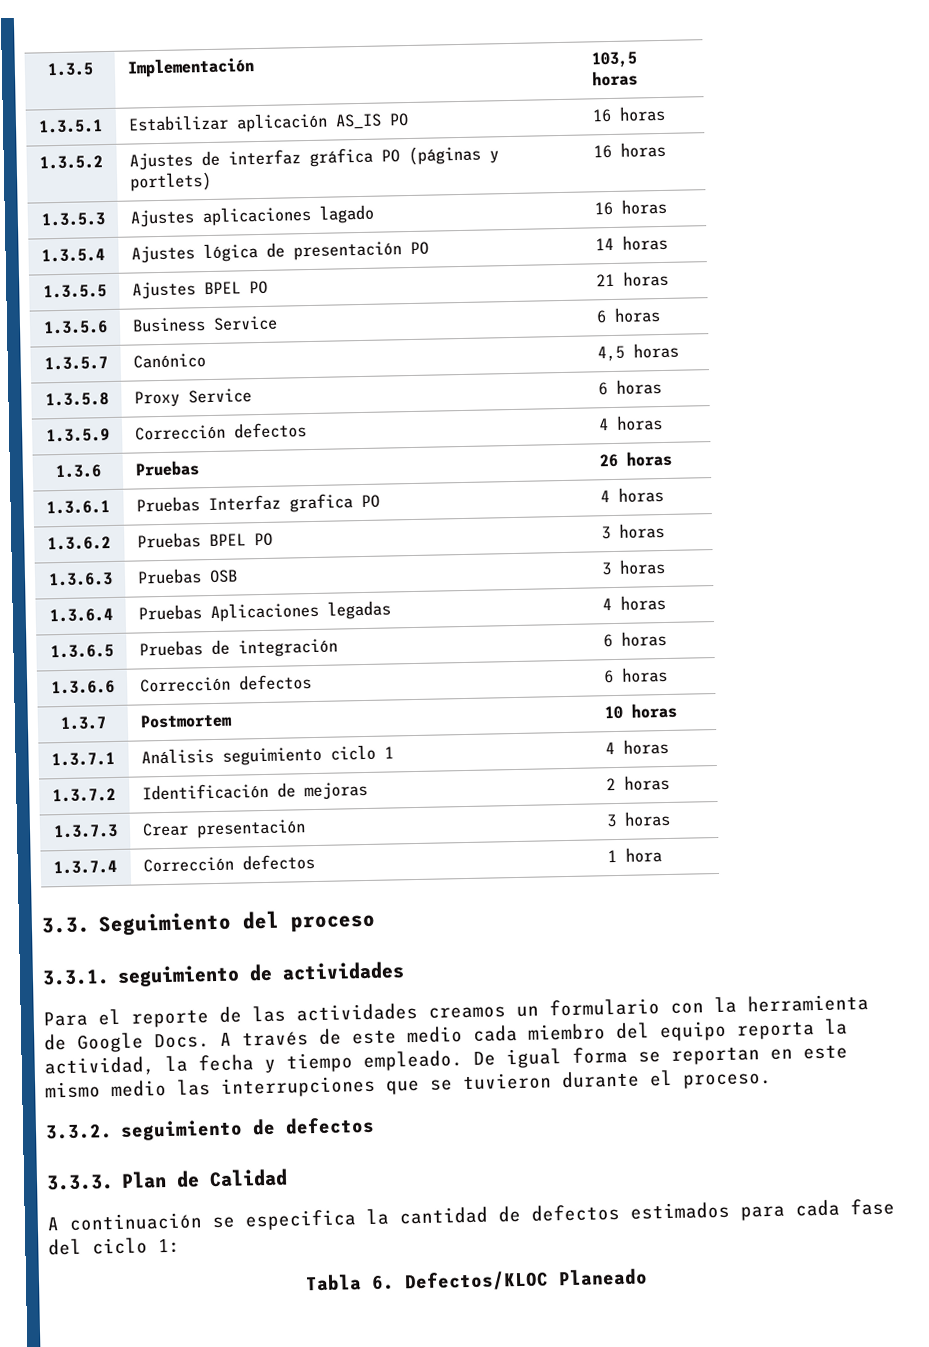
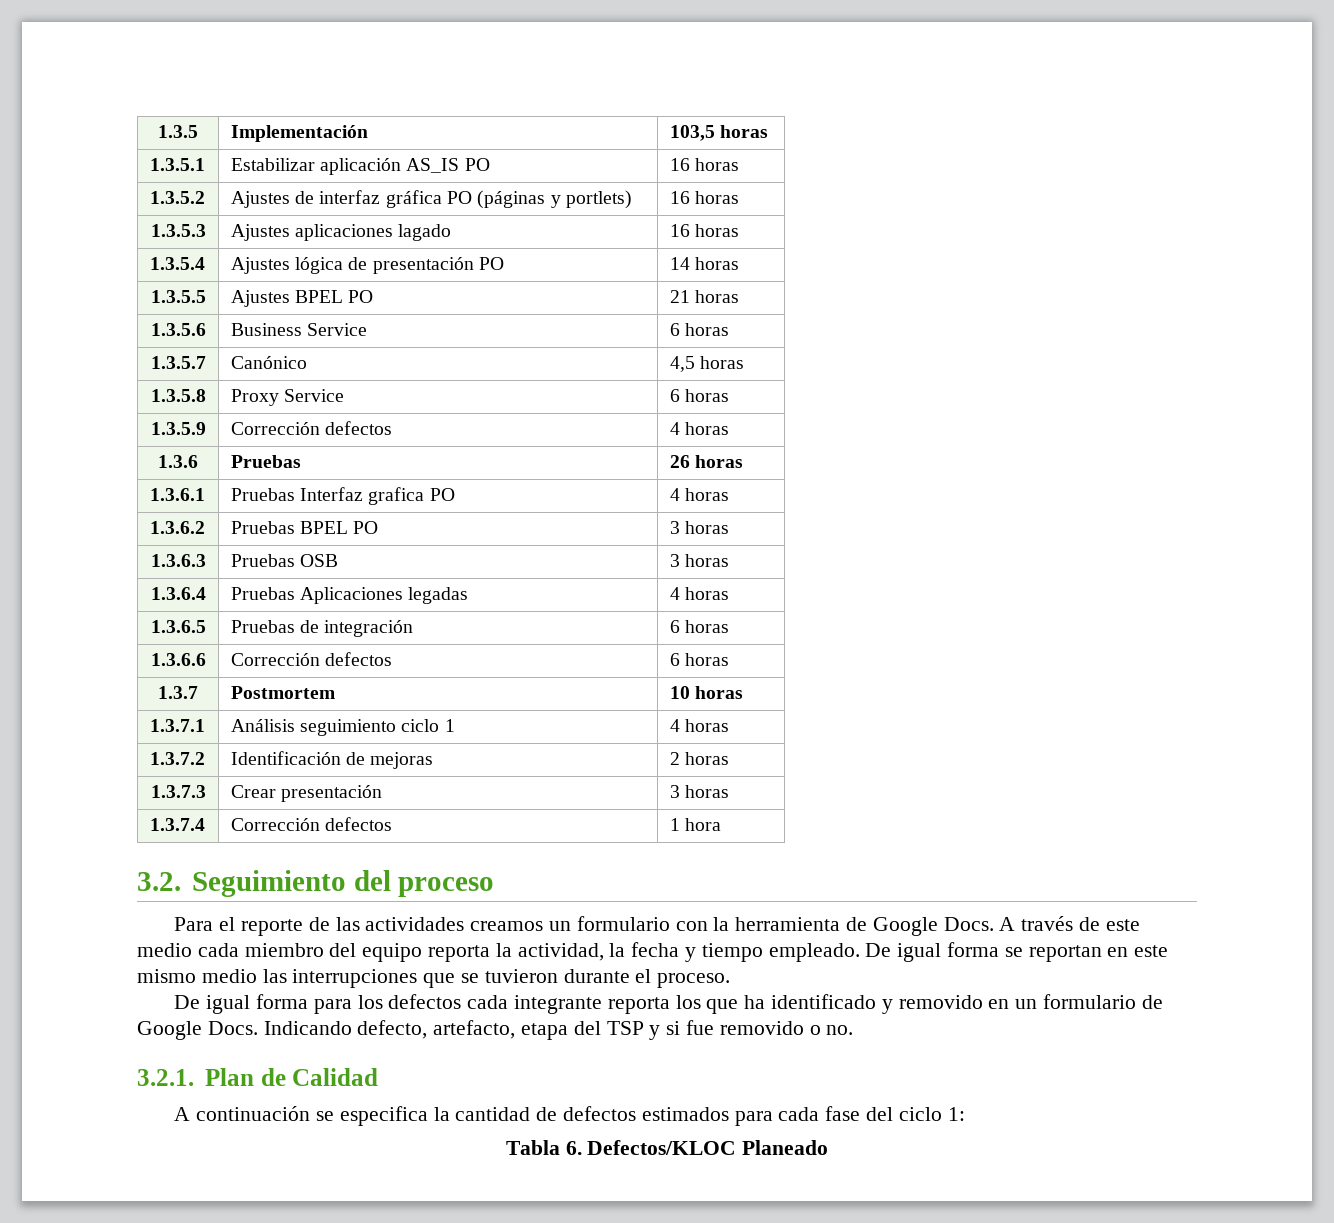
[41,916,91,934] 3.3. -> [137,872,181,891] 3.2.
[42,961,406,987] // 3.3.1. seguimiento de actividades -> (495, 887) none
[45,1116,376,1141] [46,1174,114,1191] 3.3.2. seguimiento de defectos // 3.3.3. -> [174,994,1163,1014] [137,1020,854,1040] [137,1069,194,1086] De igual forma para los defectos cada integrante reporta los que ha identificado y removido en un formulario de Google Docs. Indicando defecto, artefacto, etapa del TSP y si fue removido o no. // 3.2.1.

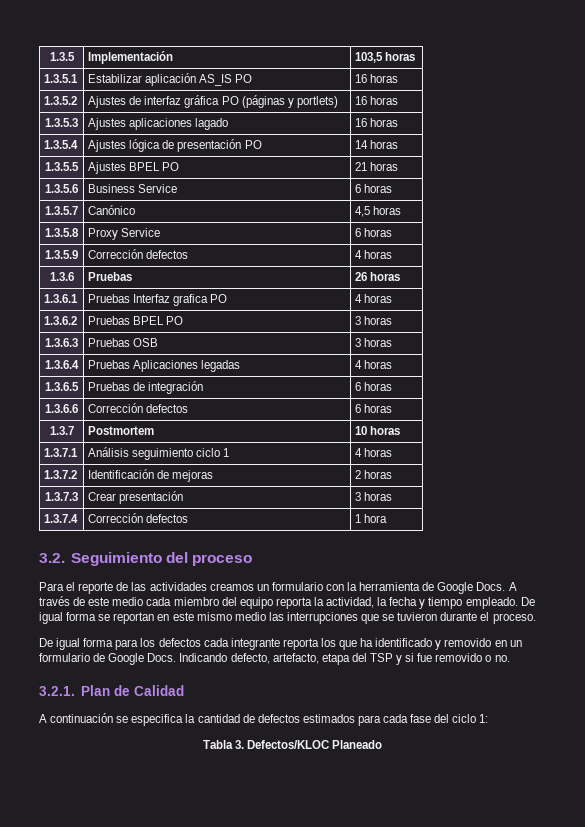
[565,1141,582,1155] 6. -> [234,740,244,749] 3.

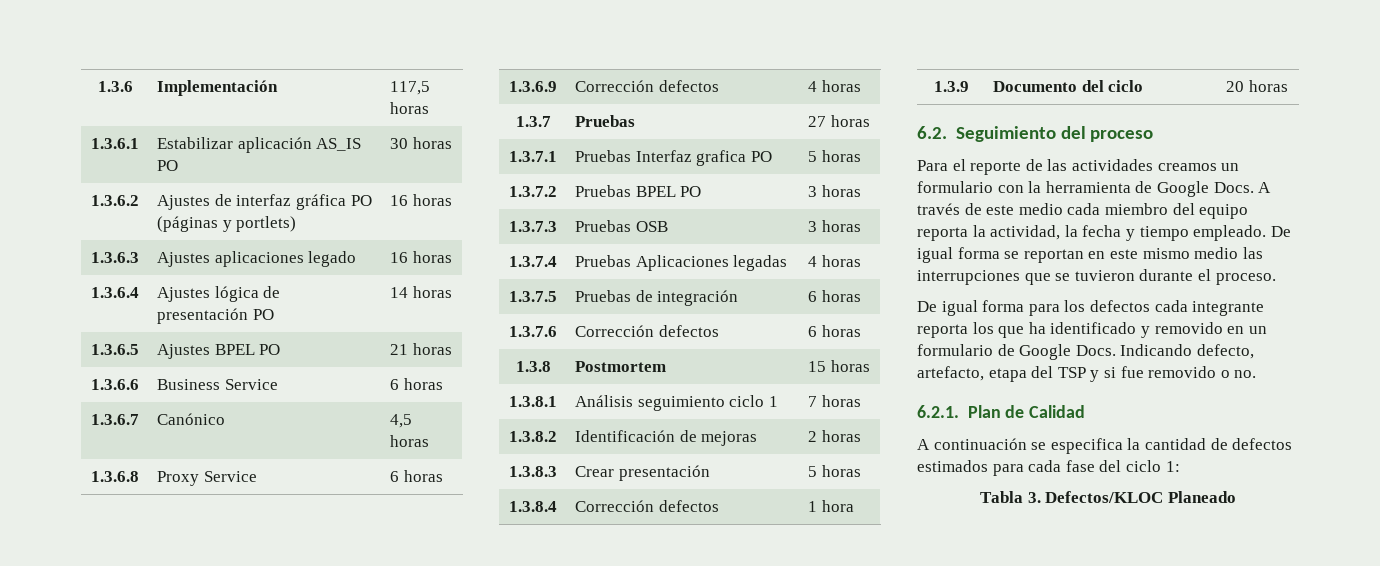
[49,52,75,61] 1.3.5 -> [97,81,133,92] 1.3.6
[355,52,416,63] [44,74,79,83] 103,5 horas // 1.3.5.1 -> [390,81,431,95] [390,102,430,114] [91,138,139,149] 117,5 horas // 1.3.6.1
[355,74,399,83] [44,96,78,105] 16 horas // 1.3.5.2 -> [390,137,452,149] [91,195,139,206] 30 horas // 1.3.6.2
[45,118,78,127] 1.3.5.3 -> [91,252,139,263] 1.3.6.3
[195,118,229,130] [355,118,399,127] [44,140,79,149] lagado | 16 horas // 1.3.5.4 -> [308,251,357,267] [390,251,452,263] [91,287,139,298] legado | 16 horas // 1.3.6.4
[45,162,79,171] 1.3.5.5 -> [91,344,139,355] 1.3.6.5
[45,184,78,193] 1.3.5.6 -> [91,379,139,390] 1.3.6.6
[45,206,78,215] 1.3.5.7 -> [91,414,139,425] 1.3.6.7
[45,228,79,237] 1.3.5.8 -> [91,471,139,482] 1.3.6.8
[45,250,78,259] 1.3.5.9 -> [509,81,557,92] 1.3.6.9
[49,272,74,281] 1.3.6 -> [515,116,551,127] 1.3.7
[355,272,401,281] [44,294,79,303] 26 horas // 1.3.6.1 -> [808,115,870,127] [509,151,557,162] 27 horas // 1.3.7.1
[355,294,393,303] [44,316,78,325] 4 horas // 1.3.6.2 -> [808,150,861,162] [509,186,557,197] 5 horas // 1.3.7.2
[45,338,78,347] 1.3.6.3 -> [509,221,557,232] 1.3.7.3
[45,360,79,369] 1.3.6.4 -> [509,256,557,267] 1.3.7.4
[45,382,79,391] 1.3.6.5 -> [509,291,557,302] 1.3.7.5
[45,404,78,413] 1.3.6.6 -> [509,326,557,337] 1.3.7.6
[49,426,74,435] 1.3.7 -> [515,361,551,372] 1.3.8
[355,426,401,435] [44,448,79,457] 10 horas // 1.3.7.1 -> [808,360,870,372] [509,396,557,407] 15 horas // 1.3.8.1
[355,448,393,457] [44,470,78,479] 4 horas // 1.3.7.2 -> [808,395,861,407] [509,431,557,442] 7 horas // 1.3.8.2
[45,492,78,501] 1.3.7.3 -> [509,466,557,477] 1.3.8.3
[355,492,393,501] [44,514,79,523] 3 horas // 1.3.7.4 -> [808,465,861,477] [509,501,557,512] 5 horas // 1.3.8.4
[39,553,65,563] // 3.2. -> [933,81,969,92] [993,80,1144,92] [1226,80,1288,92] [917,126,947,139] // 1.3.9 | Documento del ciclo | 20 horas // 6.2.
[39,686,75,696] 3.2.1. -> [917,405,959,418] 6.2.1.

